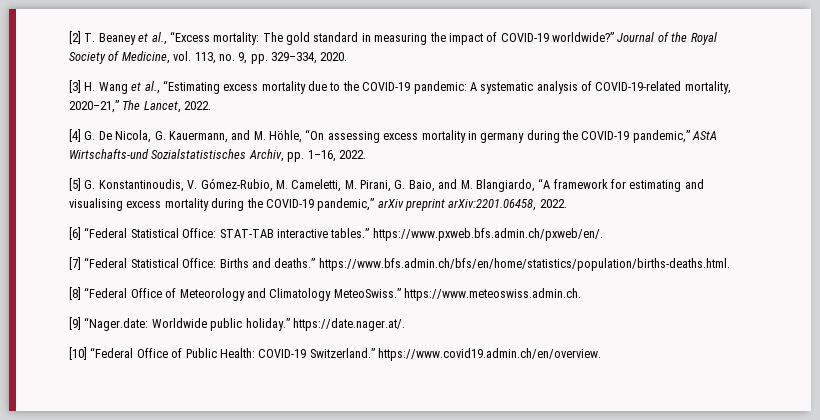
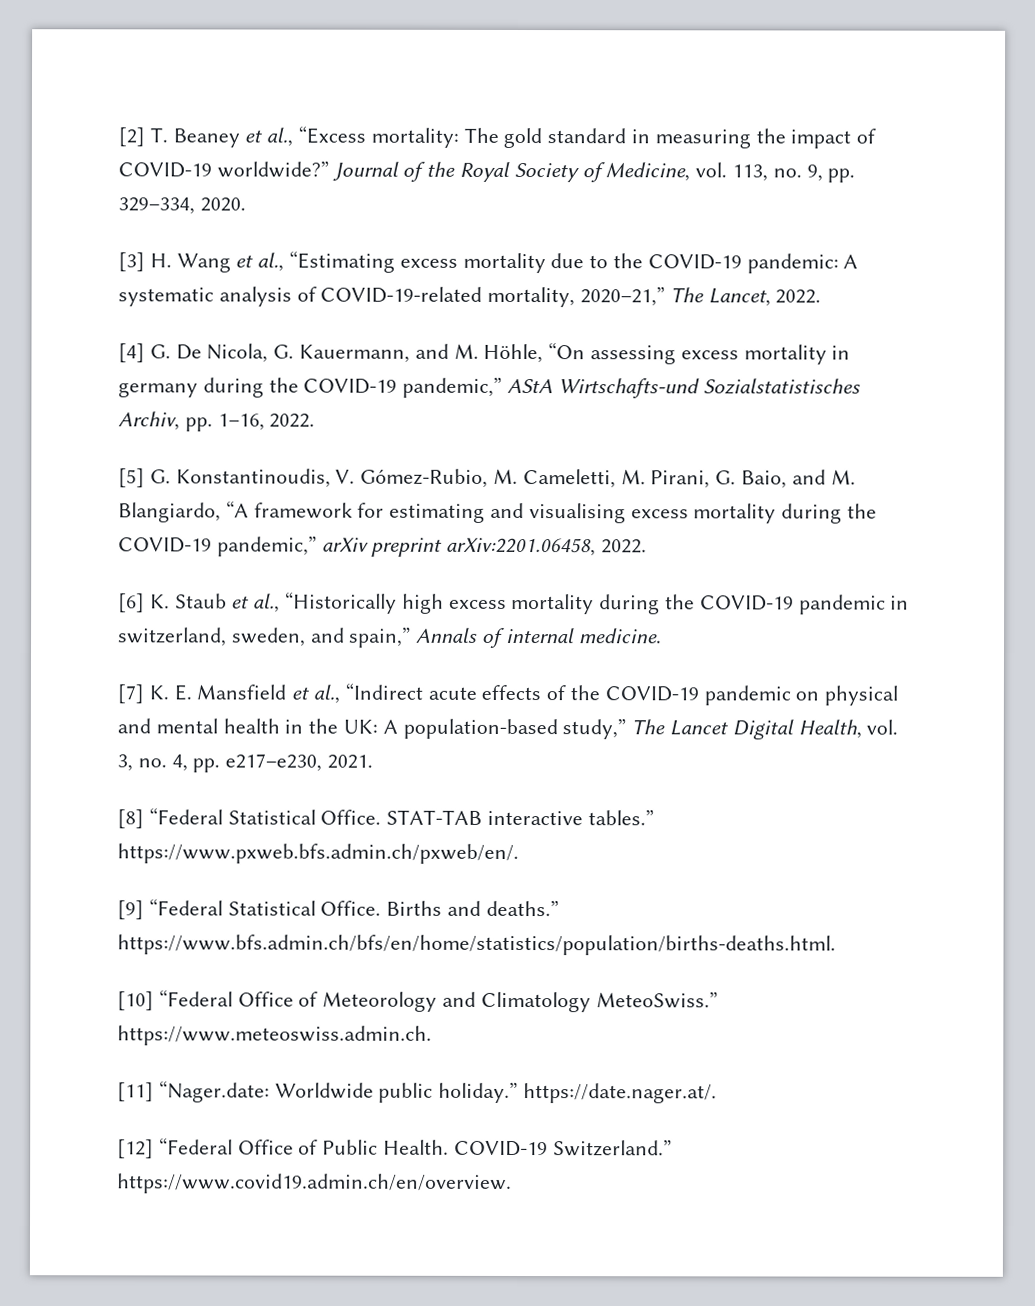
[84,227,217,238] “Federal Statistical Office: -> [149,591,910,615] [118,626,662,648] [117,682,899,706] [117,718,899,740] [117,753,374,773] [117,807,382,829] K. Staub et al., “Historically high excess mortality during the COVID-19 pandemic in switzerland, sweden, and spain,” Annals of internal medicine. // [7] K. E. Mansfield et al., “Indirect acute effects of the COVID-19 pandemic on physical and mental health in the UK: A population-based study,” The Lancet Digital Health, vol. 3, no. 4, pp. e217–e230, 2021. // [8] “Federal Statistical Office.
[69,257,217,270] [7] “Federal Statistical Office: -> [117,898,382,920] [9] “Federal Statistical Office.
[69,287,81,300] [8] -> [117,991,154,1011] [10]
[69,317,81,330] [9] -> [117,1082,154,1102] [11]
[69,347,87,360] [10] -> [117,1139,154,1159] [12]
[219,348,255,358] Health: -> [383,1139,450,1155] Health.

